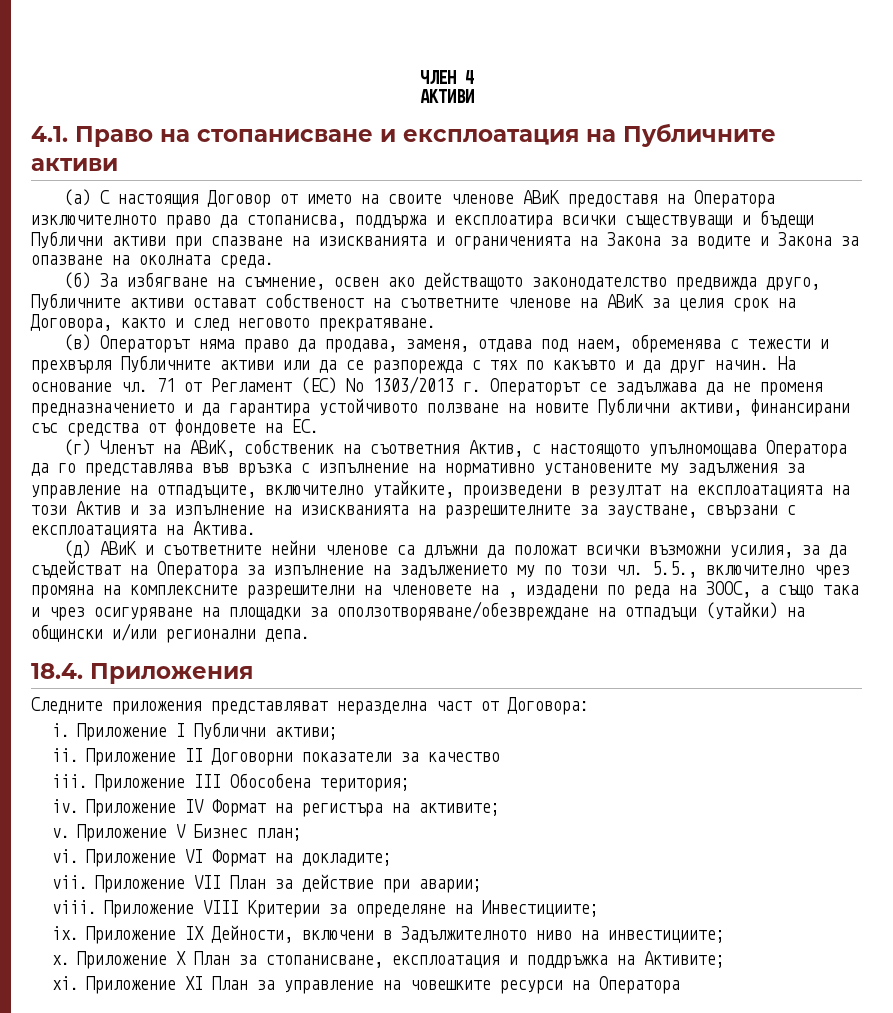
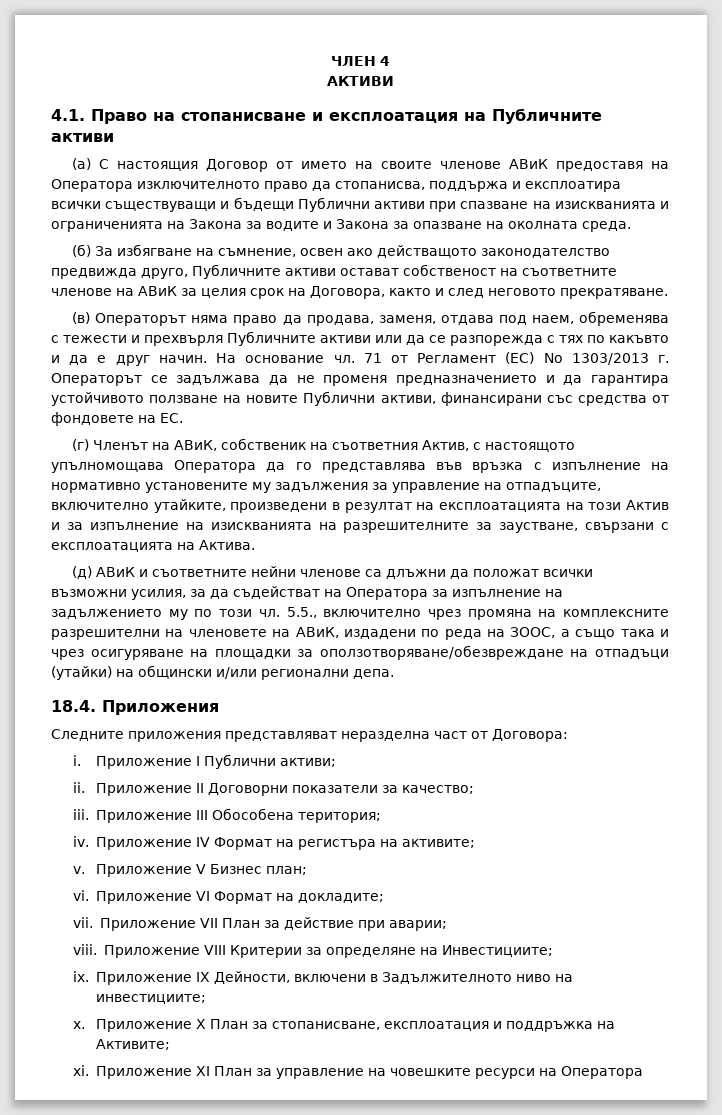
(661, 366) none -> [97,355,107,363] е
[508,592,517,598] , -> [295,627,339,638] АВиК,
[428,752,501,762] качество -> [401,785,474,794] качество;

